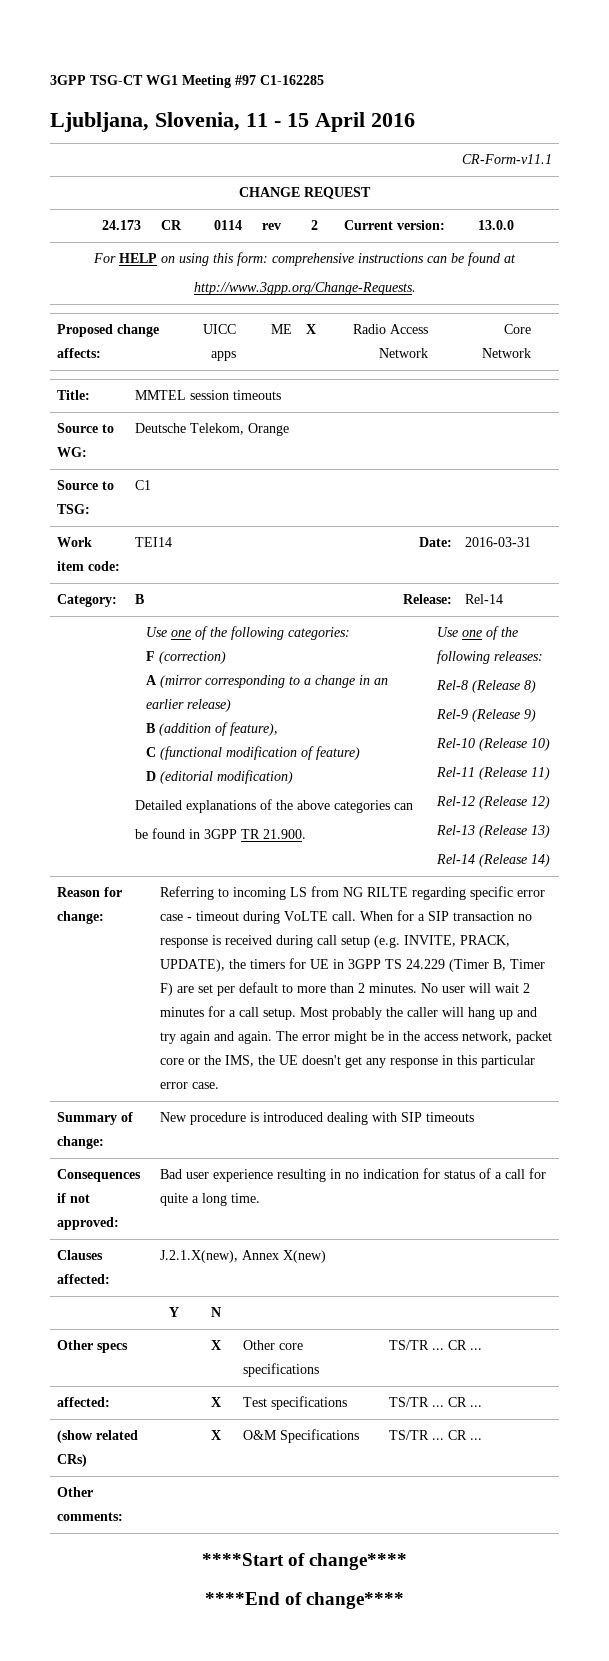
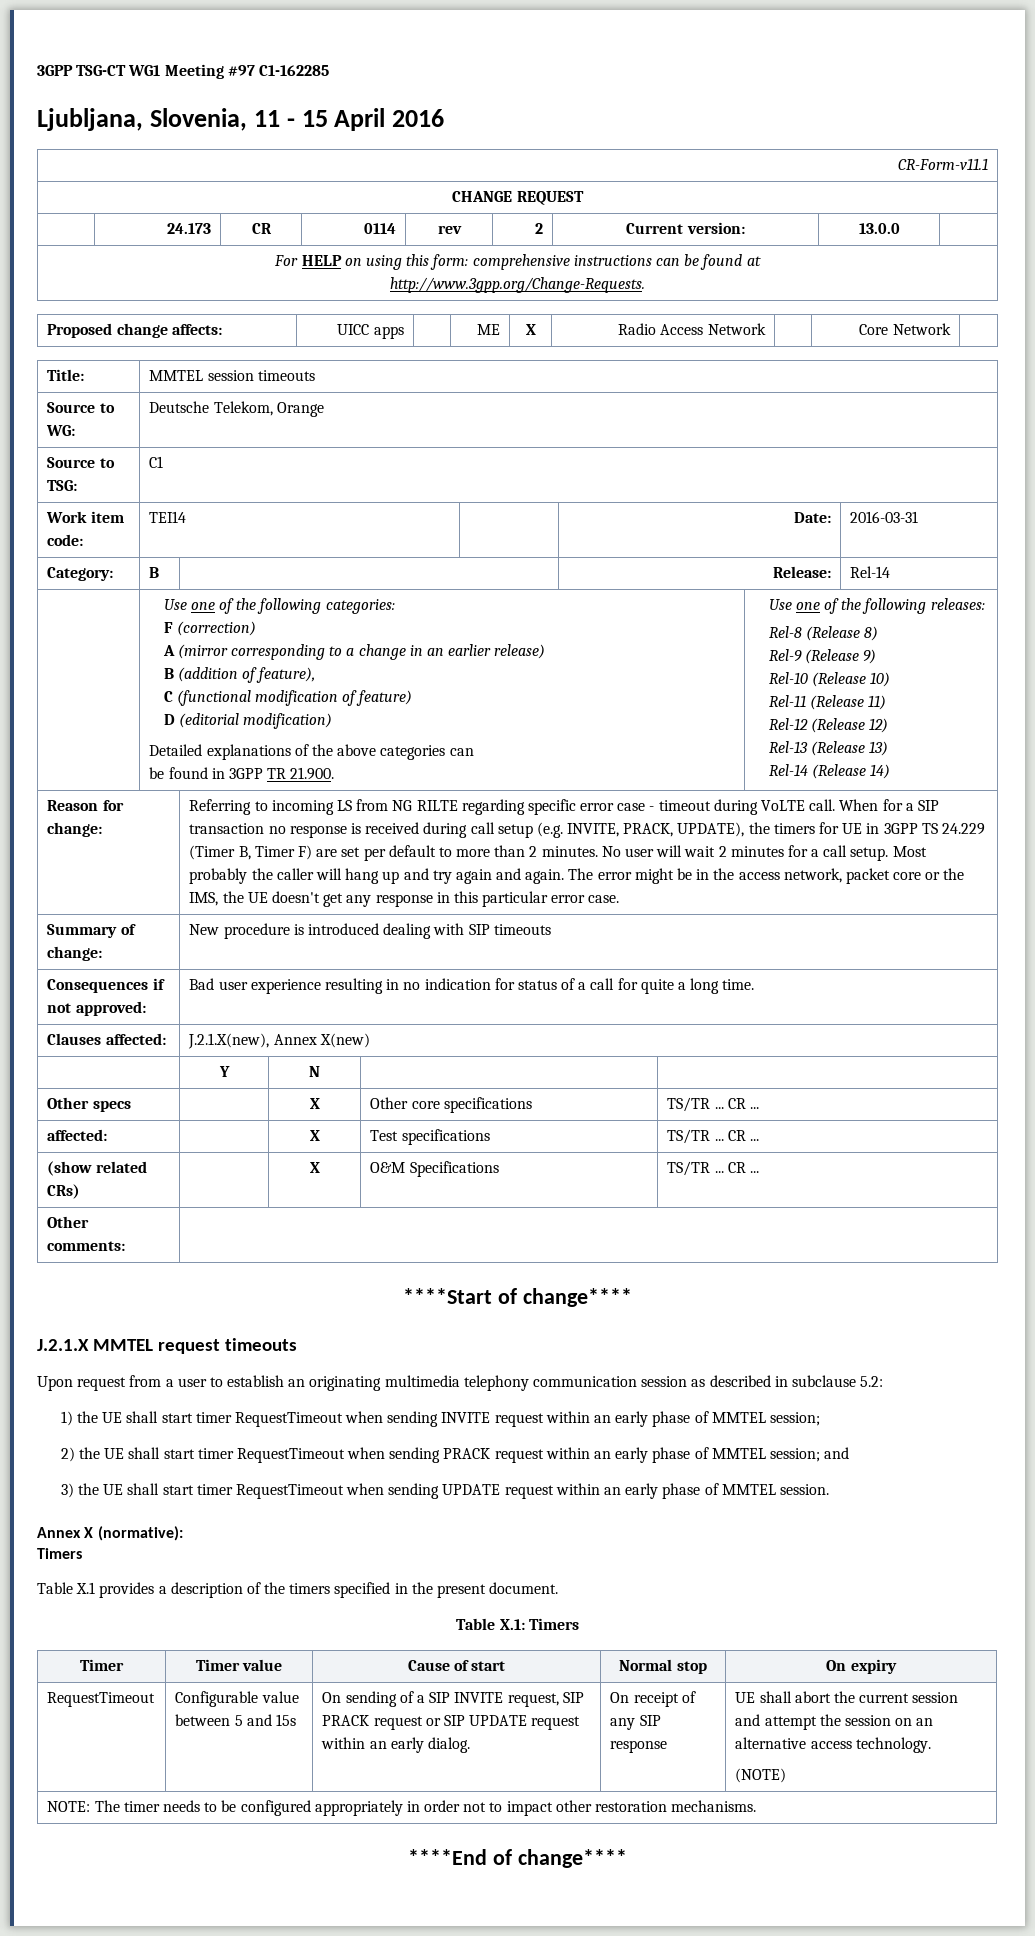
(408, 1561) none -> [37,1338,298,1354] [37,1375,884,1391] [60,1411,820,1427] [60,1447,850,1463] [60,1483,829,1499] [37,1526,183,1541] [37,1548,82,1559] [37,1582,559,1598] [456,1618,579,1630] [80,1659,124,1671] [195,1659,283,1671] [407,1660,506,1671] [619,1659,707,1674] [826,1659,897,1674] [47,1692,156,1707] [175,1691,299,1707] [175,1714,296,1726] [322,1691,584,1707] [322,1715,581,1730] [321,1737,470,1753] [610,1691,696,1707] [610,1715,661,1730] [610,1740,668,1753] [735,1691,959,1703] [735,1714,934,1730] [735,1737,931,1753] [735,1768,787,1783] [47,1800,757,1816] // J.2.1.X MMTEL request timeouts // Upon request from a user to establish an originating multimedia telephony communication session as described in subclause 5.2: // 1) the UE shall start timer RequestTimeout when sending INVITE request within an early phase of MMTEL session; // 2) the UE shall start timer RequestTimeout when sending PRACK request within an early phase of MMTEL session; and // 3) the UE shall start timer RequestTimeout when sending UPDATE request within an early phase of MMTEL session. // Annex X (normative): // Timers // Table X.1 provides a description of the timers specified in the present document. // Table X.1: Timers // Timer | Timer value | Cause of start | Normal stop | On expiry // RequestTimeout | Configurable value between 5 and 15s | On sending of a SIP INVITE request, SIP PRACK request or SIP UPDATE request within an early dialog. | On receipt of any SIP response | UE shall abort the current session and attempt the session on an alternative access technology. // (NOTE) // NOTE: The timer needs to be configured appropriately in order not to impact other restoration mechanisms.

